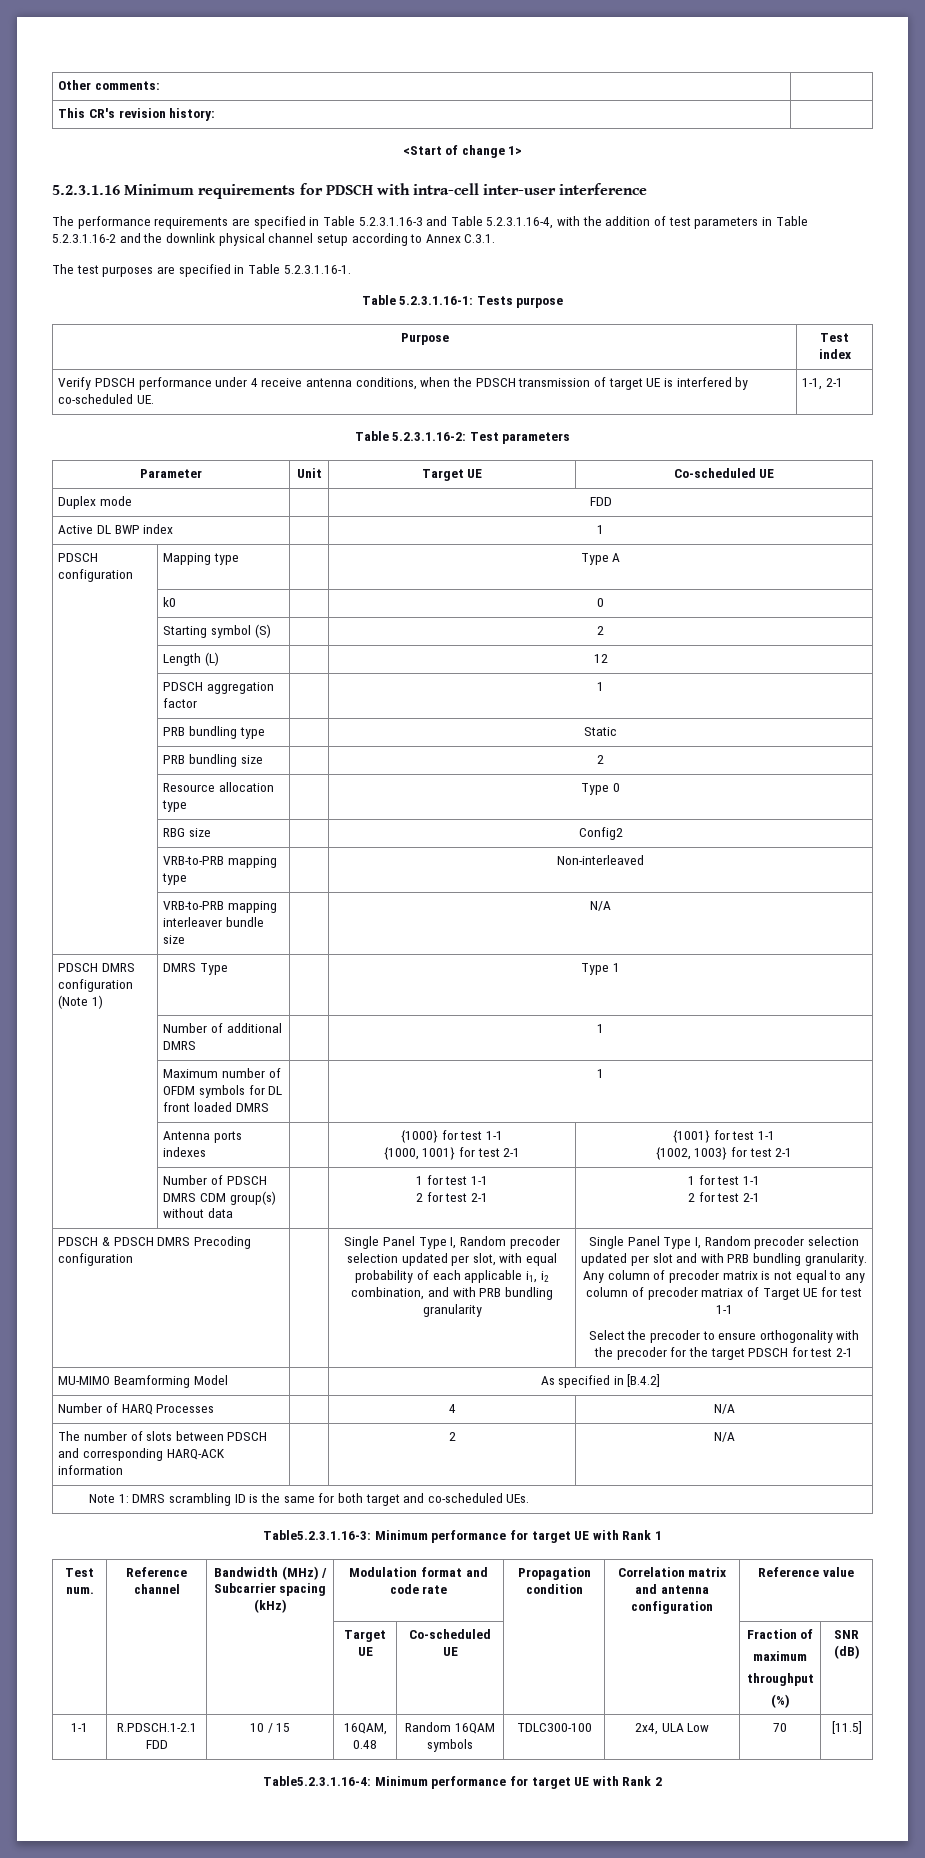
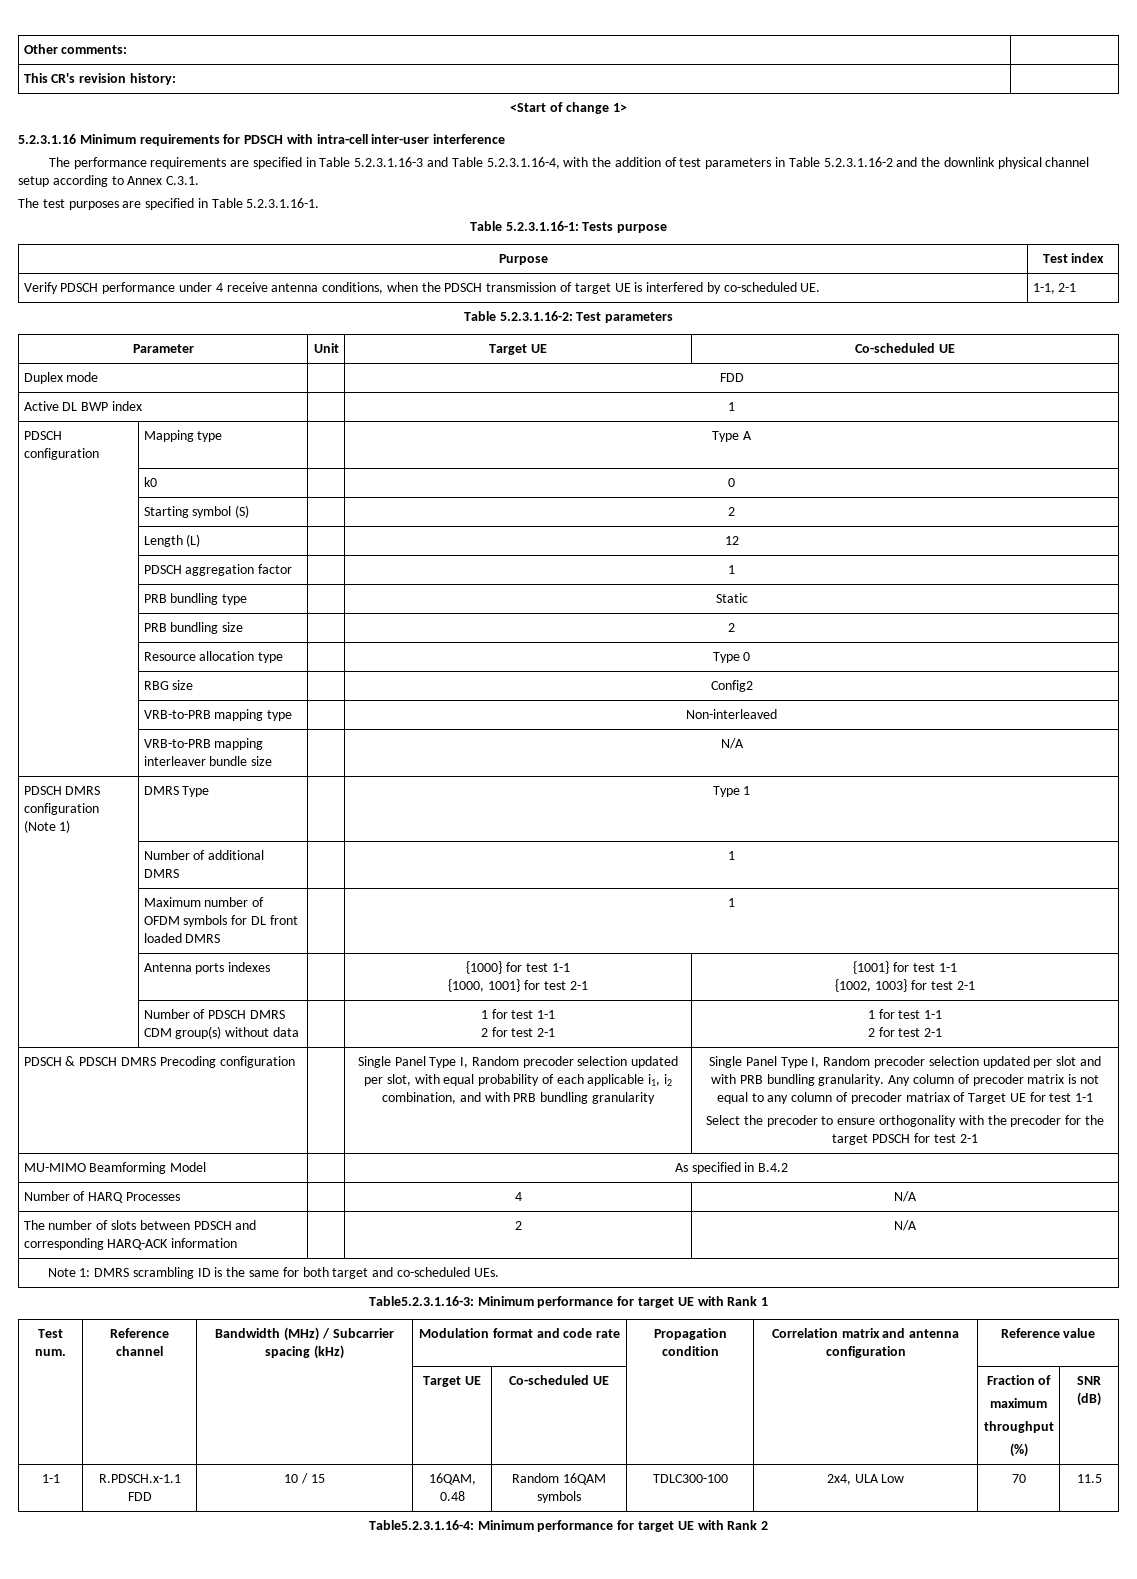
[627,1374,661,1387] [B.4.2] -> [758,1163,789,1172] B.4.2
[116,1723,197,1732] R.PDSCH.1-2.1 -> [98,1474,181,1483] R.PDSCH.x-1.1
[831,1721,862,1734] [11.5] -> [1076,1474,1102,1483] 11.5

